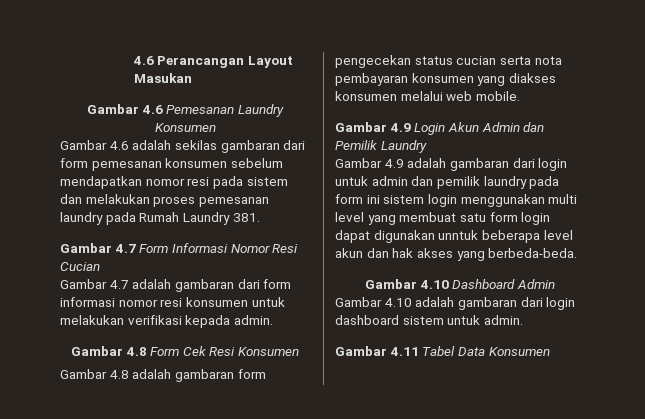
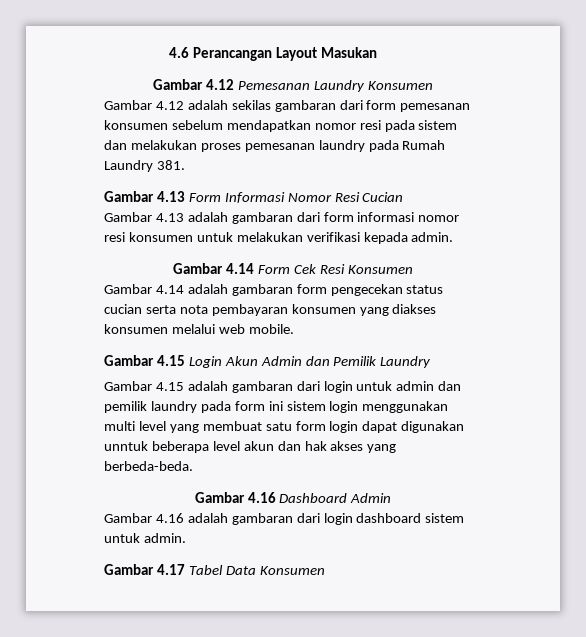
[141,105,163,114] 4.6 -> [206,79,235,90] 4.12
[109,141,129,150] 4.6 -> [155,101,184,110] 4.12
[114,244,136,253] 4.7 -> [156,191,185,202] 4.13
[109,280,129,289] 4.7 -> [155,213,184,222] 4.13
[125,347,147,356] 4.8 -> [226,263,255,274] 4.14
[109,370,129,379] 4.8 -> [155,285,184,294] 4.14
[389,123,411,132] 4.9 -> [156,355,185,366] 4.15
[384,159,404,168] 4.9 -> [155,382,184,391] 4.15
[419,280,449,289] 4.10 -> [247,492,276,503] 4.16
[384,298,412,307] 4.10 -> [155,513,184,523] 4.16
[389,347,419,356] 4.11 -> [156,564,185,575] 4.17

